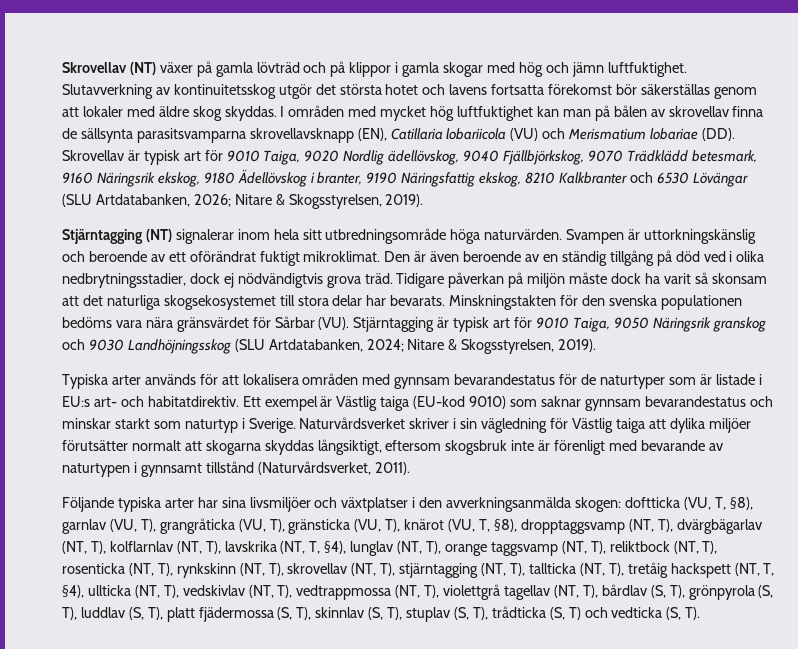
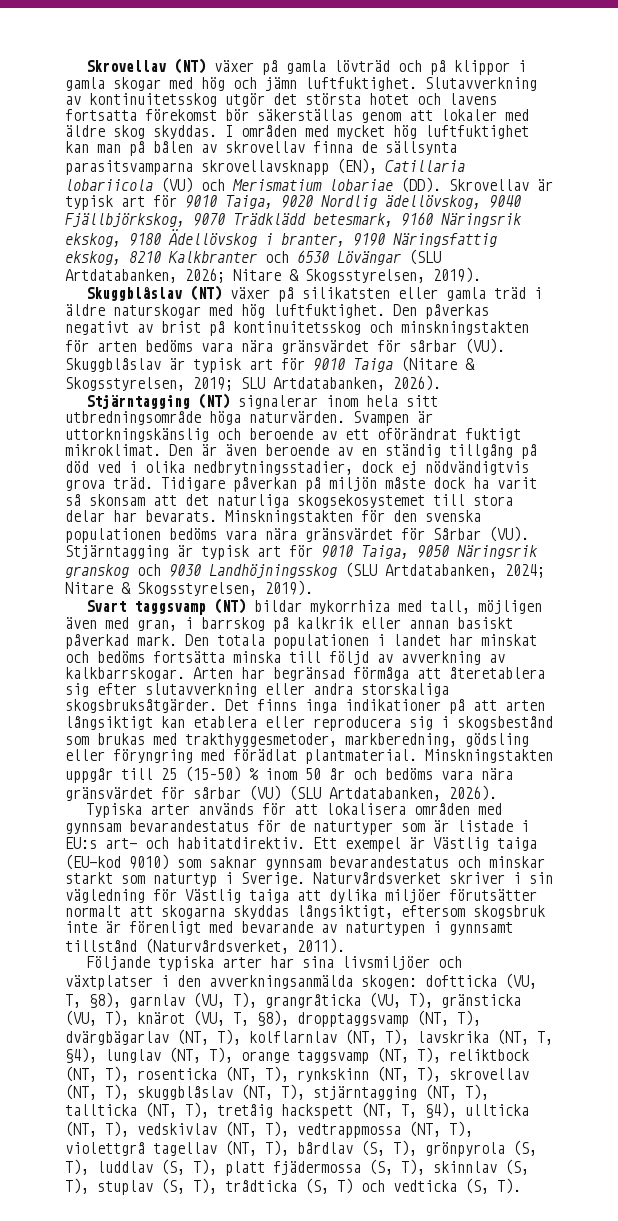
(424, 200) none -> [85,285,542,302] [65,304,489,319] [65,321,529,336] [65,338,505,354] [65,356,475,373] [65,375,441,391] // Skuggblåslav (NT) växer på silikatsten eller gamla träd i äldre naturskogar med hög luftfuktighet. Den påverkas negativt av brist på kontinuitetsskog och minskningstakten för arten bedöms vara nära gränsvärdet för sårbar (VU). Skuggblåslav är typisk art för 9010 Taiga (Nitare & Skogsstyrelsen, 2019; SLU Artdatabanken, 2026).
(597, 345) none -> [85,598,542,615] [65,617,513,632] [65,634,537,649] [65,651,505,665] [65,667,545,681] [65,683,449,697] [65,699,545,714] [65,716,553,731] [65,733,529,747] [65,749,553,764] [65,766,513,783] [65,785,497,801] // Svart taggsvamp (NT) bildar mykorrhiza med tall, möjligen även med gran, i barrskog på kalkrik eller annan basiskt påverkad mark. Den totala populationen i landet har minskat och bedöms fortsätta minska till följd av avverkning av kalkbarrskogar. Arten har begränsad förmåga att återetablera sig efter slutavverkning eller andra storskaliga skogsbruksåtgärder. Det finns inga indikationer på att arten långsiktigt kan etablera eller reproducera sig i skogsbestånd som brukas med trakthyggesmetoder, markberedning, gödsling eller föryngring med förädlat plantmaterial. Minskningstakten uppgår till 25 (15–50) % inom 50 år och bedöms vara nära gränsvärdet för sårbar (VU) (SLU Artdatabanken, 2026).
(396, 569) none -> [137,1084,305,1100] skuggblåslav (NT, T),

